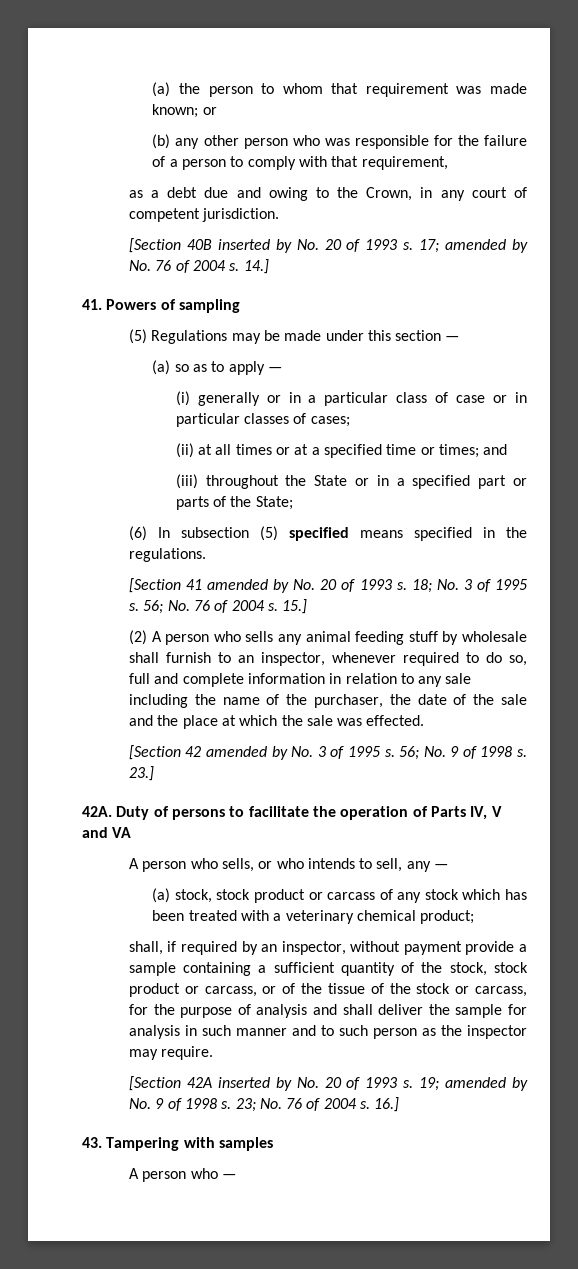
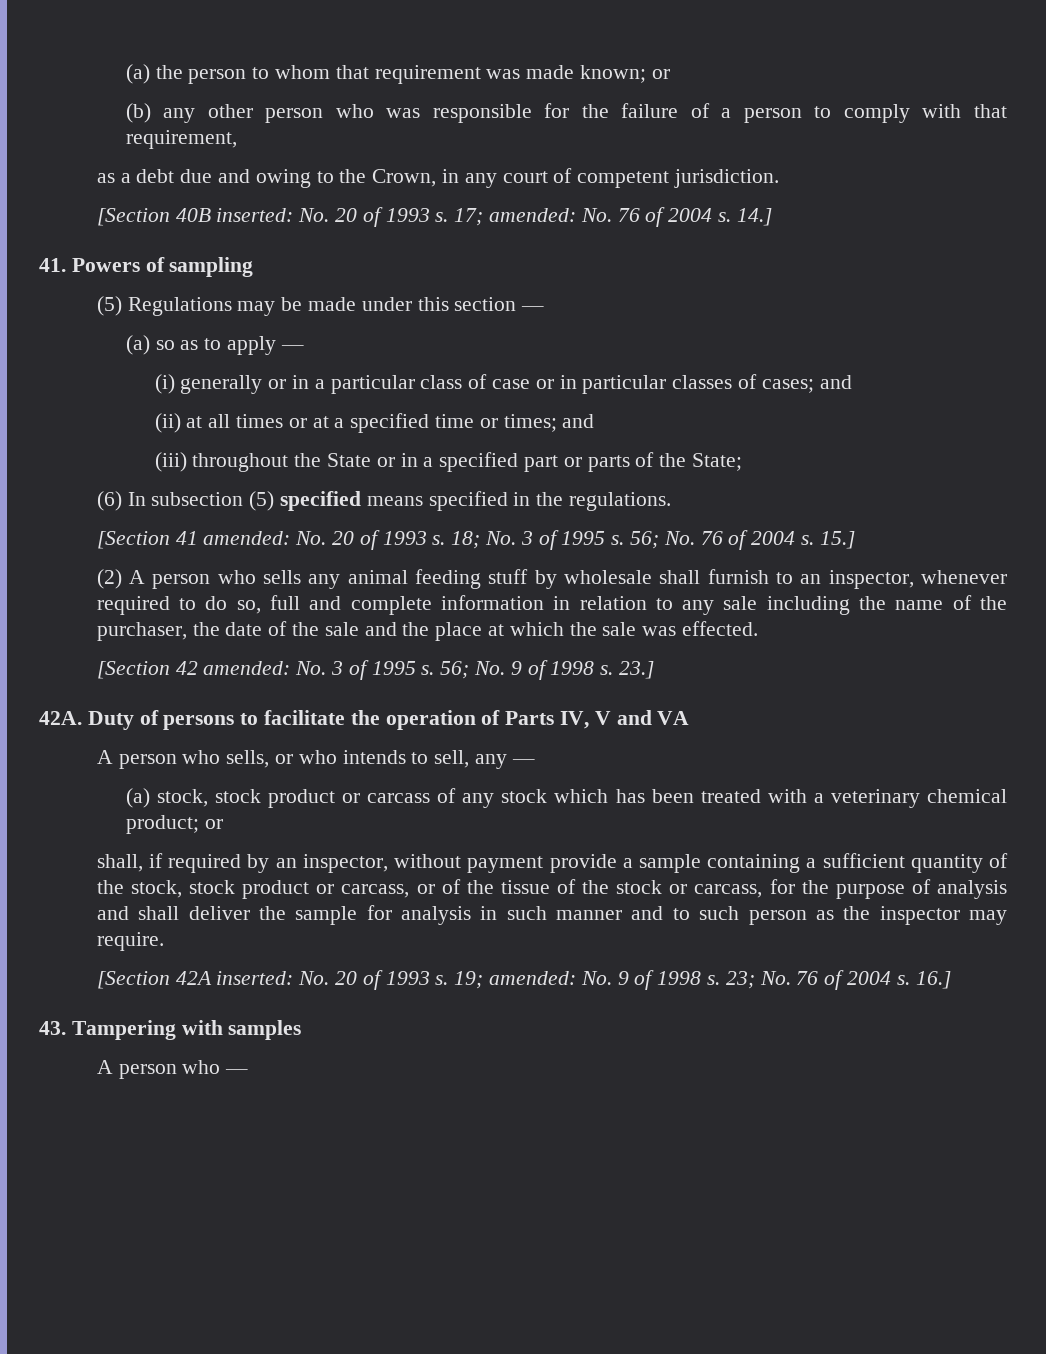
[217,239,292,253] inserted by -> [216,208,294,222] inserted:
[445,239,528,253] amended by -> [489,208,577,222] amended:
(350, 421) none -> [819,375,852,389] and
[207,579,290,593] amended by -> [203,531,291,545] amended:
[206,746,288,760] amended by -> [203,661,291,675] amended:
(475, 917) none -> [204,819,223,829] or
[217,1077,292,1091] inserted by -> [216,971,294,985] inserted:
[445,1077,528,1091] amended by -> [489,971,577,985] amended:

